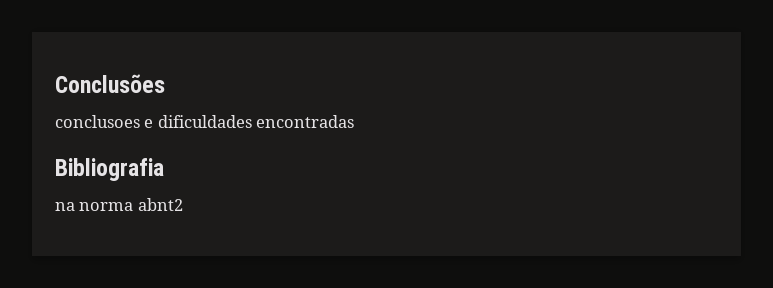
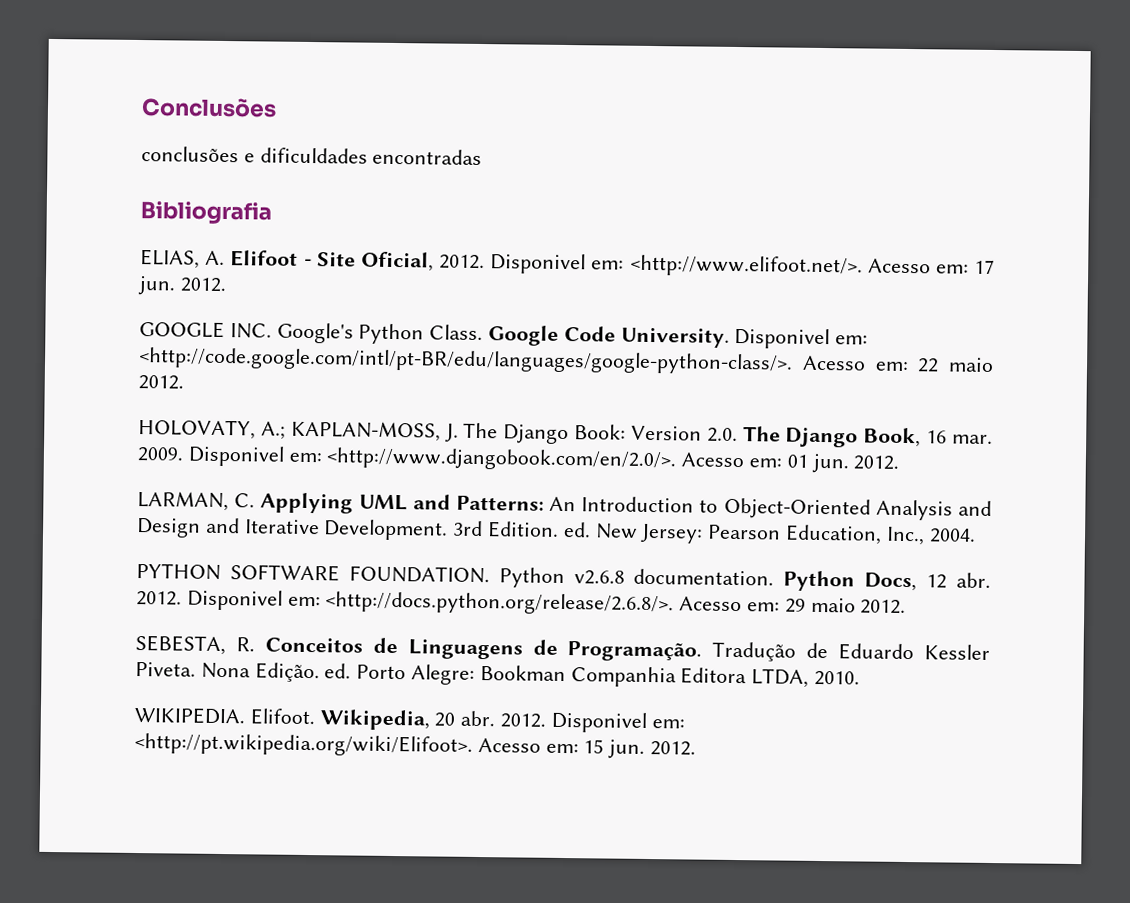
[55,115,140,128] conclusoes -> [141,146,239,163] conclusões
[55,198,183,211] na norma abnt2 -> [140,249,995,278] [138,276,227,296] [139,321,869,350] [138,347,994,375] [138,375,184,390] [138,419,993,448] [137,445,900,474] [137,491,992,521] [136,517,976,546] [136,562,992,592] [136,589,907,616] [135,634,990,662] [135,661,861,688] [134,706,685,733] [134,732,697,759] ELIAS, A. Elifoot - Site Oficial, 2012. Disponivel em: <http://www.elifoot.net/>. Acesso em: 17 jun. 2012. // GOOGLE INC. Google's Python Class. Google Code University. Disponivel em: <http://code.google.com/intl/pt-BR/edu/languages/google-python-class/>. Acesso em: 22 maio 2012. // HOLOVATY, A.; KAPLAN-MOSS, J. The Django Book: Version 2.0. The Django Book, 16 mar. 2009. Disponivel em: <http://www.djangobook.com/en/2.0/>. Acesso em: 01 jun. 2012. // LARMAN, C. Applying UML and Patterns: An Introduction to Object-Oriented Analysis and Design and Iterative Development. 3rd Edition. ed. New Jersey: Pearson Education, Inc., 2004. // PYTHON SOFTWARE FOUNDATION. Python v2.6.8 documentation. Python Docs, 12 abr. 2012. Disponivel em: <http://docs.python.org/release/2.6.8/>. Acesso em: 29 maio 2012. // SEBESTA, R. Conceitos de Linguagens de Programação. Tradução de Eduardo Kessler Piveta. Nona Edição. ed. Porto Alegre: Bookman Companhia Editora LTDA, 2010. // WIKIPEDIA. Elifoot. Wikipedia, 20 abr. 2012. Disponivel em: <http://pt.wikipedia.org/wiki/Elifoot>. Acesso em: 15 jun. 2012.

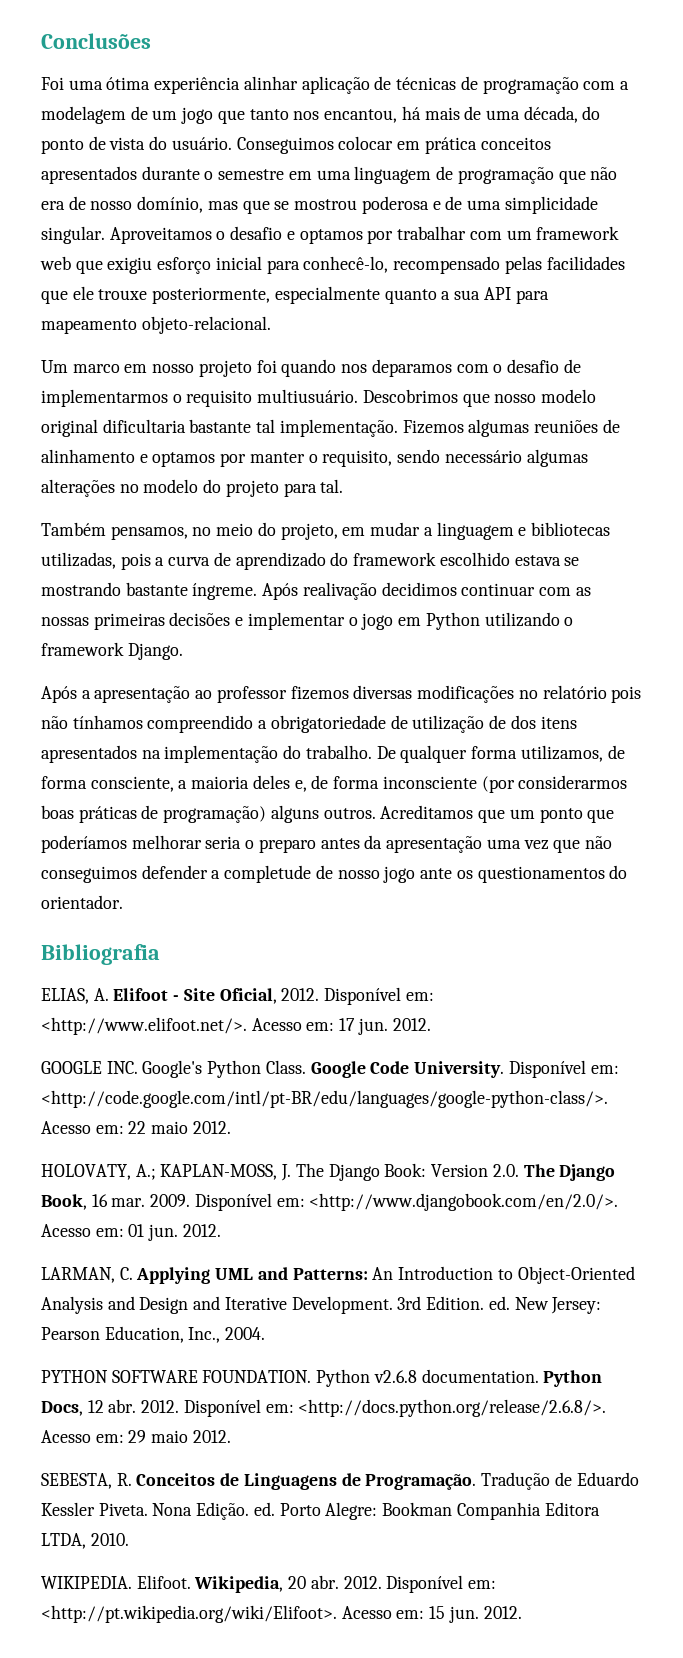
[141,146,483,166] conclusões e dificuldades encontradas -> [41,76,629,94] [41,106,601,124] [41,136,551,154] [41,166,618,184] [41,196,598,214] [41,226,620,244] [40,256,625,274] [41,286,549,304] [41,316,271,334] [41,359,581,377] [41,389,597,407] [41,419,620,437] [41,449,588,467] [41,479,344,497] [41,522,610,540] [41,552,580,570] [41,582,591,600] [41,612,574,630] [41,642,183,660] [41,685,642,703] [41,715,577,733] [41,745,625,763] [41,775,628,793] [41,805,615,823] [41,835,612,853] [41,865,628,883] [41,895,123,909] Foi uma ótima experiência alinhar aplicação de técnicas de programação com a modelagem de um jogo que tanto nos encantou, há mais de uma década, do ponto de vista do usuário. Conseguimos colocar em prática conceitos apresentados durante o semestre em uma linguagem de programação que não era de nosso domínio, mas que se mostrou poderosa e de uma simplicidade singular. Aproveitamos o desafio e optamos por trabalhar com um framework web que exigiu esforço inicial para conhecê-lo, recompensado pelas facilidades que ele trouxe posteriormente, especialmente quanto a sua API para mapeamento objeto-relacional. // Um marco em nosso projeto foi quando nos deparamos com o desafio de implementarmos o requisito multiusuário. Descobrimos que nosso modelo original dificultaria bastante tal implementação. Fizemos algumas reuniões de alinhamento e optamos por manter o requisito, sendo necessário algumas alterações no modelo do projeto para tal. // Também pensamos, no meio do projeto, em mudar a linguagem e bibliotecas utilizadas, pois a curva de aprendizado do framework escolhido estava se mostrando bastante íngreme. Após realivação decidimos continuar com as nossas primeiras decisões e implementar o jogo em Python utilizando o framework Django. // Após a apresentação ao professor fizemos diversas modificações no relatório pois não tínhamos compreendido a obrigatoriedade de utilização de dos itens apresentados na implementação do trabalho. De qualquer forma utilizamos, de forma consciente, a maioria deles e, de forma inconsciente (por considerarmos boas práticas de programação) alguns outros. Acreditamos que um ponto que poderíamos melhorar seria o preparo antes da apresentação uma vez que não conseguimos defender a completude de nosso jogo ante os questionamentos do orientador.
[490,253,587,275] Disponivel -> [324,987,402,1005] Disponível
[734,327,831,350] Disponivel -> [508,1060,586,1078] Disponível
[187,445,285,467] Disponivel -> [194,1193,272,1211] Disponível
[186,589,283,611] Disponivel -> [183,1399,261,1417] Disponível
[550,711,647,733] Disponivel -> [386,1575,464,1593] Disponível

